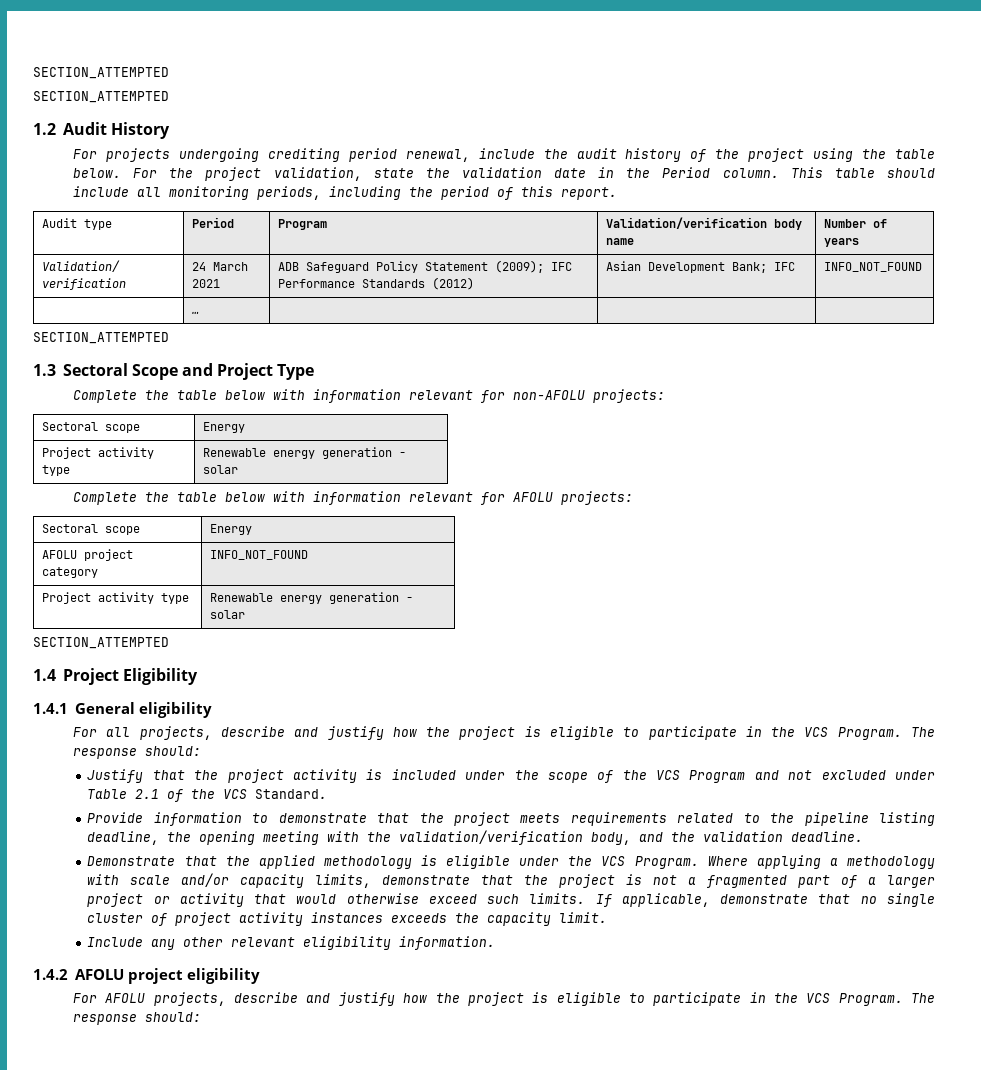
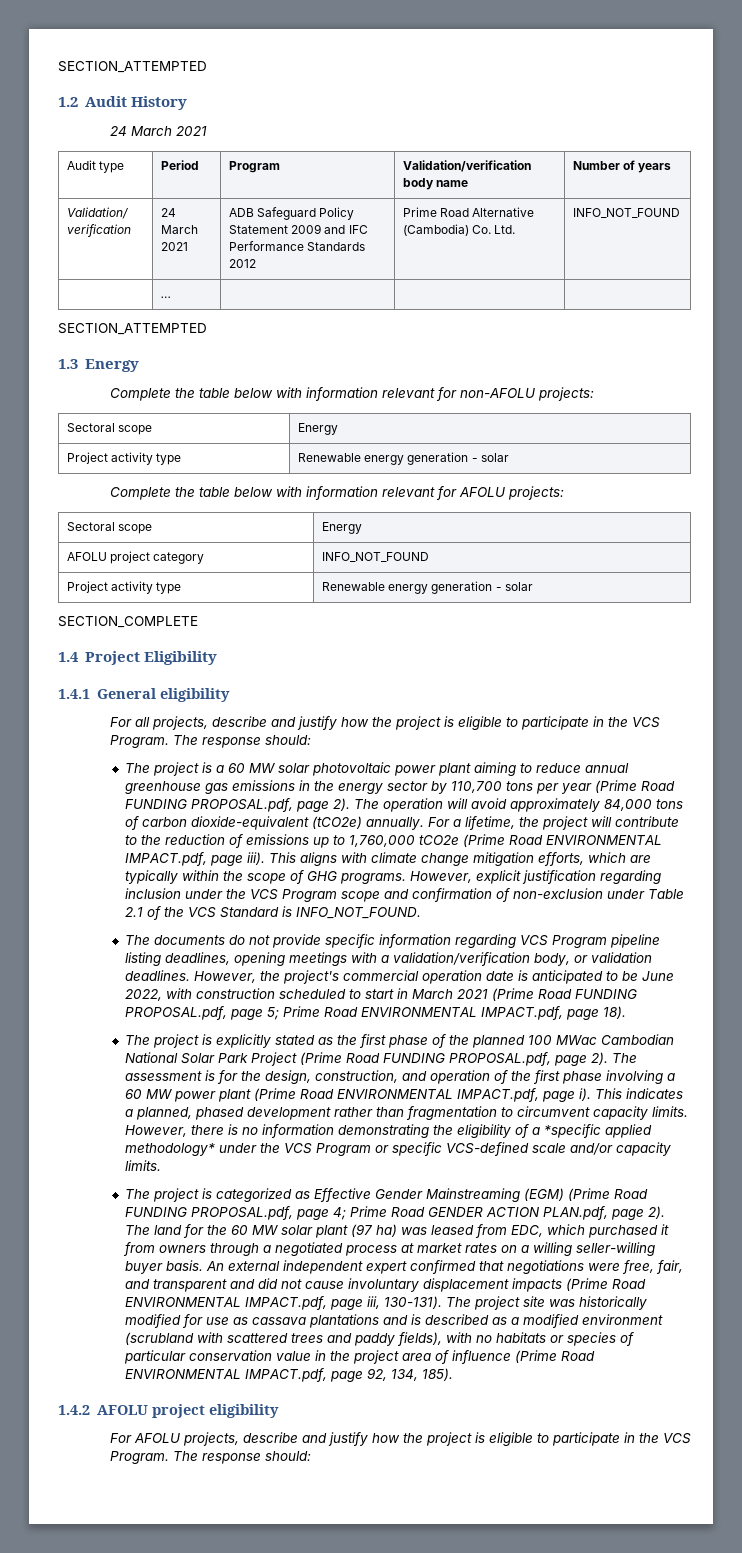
[33,67,169,79] [33,91,169,103] SECTION_ATTEMPTED // SECTION_ATTEMPTED -> [58,61,207,73] SECTION_ATTEMPTED
[73,148,935,162] [73,167,935,181] [73,186,618,200] For projects undergoing crediting period renewal, include the audit history of the project using the table below. For the project validation, state the validation date in the Period column. This table should include all monitoring periods, including the period of this report. -> [109,126,207,136] 24 March 2021
[495,260,545,273] (2009); -> [291,224,346,234] 2009 and
[432,277,475,290] [606,261,796,273] (2012) | Asian Development Bank; IFC -> [228,259,256,268] [402,207,535,217] [402,224,516,236] 2012 | Prime Road Alternative (Cambodia) Co. Ltd.
[62,363,315,380] Sectoral Scope and Project Type -> [84,359,139,372] Energy
[33,637,169,649] SECTION_ATTEMPTED -> [58,616,198,628] SECTION_COMPLETE
[87,769,886,783] Justify that the project activity is included under the scope of the VCS Program and not excluded -> [124,762,629,776] [124,780,675,794] [124,798,683,812] [124,816,679,830] [124,834,662,848] [124,852,651,866] [124,870,661,884] [124,888,603,902] The project is a 60 MW solar photovoltaic power plant aiming to reduce annual greenhouse gas emissions in the energy sector by 110,700 tons per year (Prime Road FUNDING PROPOSAL.pdf, page 2). The operation will avoid approximately 84,000 tons of carbon dioxide-equivalent (tCO2e) annually. For a lifetime, the project will contribute to the reduction of emissions up to 1,760,000 tCO2e (Prime Road ENVIRONMENTAL IMPACT.pdf, page iii). This aligns with climate change mitigation efforts, which are typically within the scope of GHG programs. However, explicit justification regarding inclusion under the VCS Program scope and confirmation of non-exclusion
[255,789,328,799] [87,812,935,826] [87,830,864,845] [87,855,936,869] [87,873,935,888] [87,893,935,907] [87,912,608,926] [87,936,496,950] Standard. // Provide information to demonstrate that the project meets requirements related to the pipeline listing deadline, the opening meeting with the validation/verification body, and the validation deadline. // Demonstrate that the applied methodology is eligible under the VCS Program. Where applying a methodology with scale and/or capacity limits, demonstrate that the project is not a fragmented part of a larger project or activity that would otherwise exceed such limits. If applicable, demonstrate that no single cluster of project activity instances exceeds the capacity limit. // Include any other relevant eligibility information. -> [219,906,421,919] [124,934,660,948] [124,952,652,966] [124,970,674,984] [124,988,637,1001] [124,1006,626,1020] [124,1034,674,1048] [124,1052,637,1066] [124,1070,675,1084] [124,1088,683,1102] [124,1106,688,1120] [124,1124,652,1138] [124,1142,671,1156] [124,1160,161,1171] [124,1188,648,1202] [124,1206,665,1220] [124,1224,669,1238] [122,1242,655,1256] [124,1260,683,1274] [124,1278,646,1292] [124,1296,647,1310] [124,1314,663,1328] [124,1332,634,1346] [123,1350,595,1364] [124,1368,453,1382] Standard is INFO_NOT_FOUND. // The documents do not provide specific information regarding VCS Program pipeline listing deadlines, opening meetings with a validation/verification body, or validation deadlines. However, the project's commercial operation date is anticipated to be June 2022, with construction scheduled to start in March 2021 (Prime Road FUNDING PROPOSAL.pdf, page 5; Prime Road ENVIRONMENTAL IMPACT.pdf, page 18). // The project is explicitly stated as the first phase of the planned 100 MWac Cambodian National Solar Park Project (Prime Road FUNDING PROPOSAL.pdf, page 2). The assessment is for the design, construction, and operation of the first phase involving a 60 MW power plant (Prime Road ENVIRONMENTAL IMPACT.pdf, page i). This indicates a planned, phased development rather than fragmentation to circumvent capacity limits. However, there is no information demonstrating the eligibility of a *specific applied methodology* under the VCS Program or specific VCS-defined scale and/or capacity limits. // The project is categorized as Effective Gender Mainstreaming (EGM) (Prime Road FUNDING PROPOSAL.pdf, page 4; Prime Road GENDER ACTION PLAN.pdf, page 2). The land for the 60 MW solar plant (97 ha) was leased from EDC, which purchased it from owners through a negotiated process at market rates on a willing seller-willing buyer basis. An external independent expert confirmed that negotiations were free, fair, and transparent and did not cause involuntary displacement impacts (Prime Road ENVIRONMENTAL IMPACT.pdf, page iii, 130-131). The project site was historically modified for use as cassava plantations and is described as a modified environment (scrubland with scattered trees and paddy fields), with no habitats or species of particular conservation value in the project area of influence (Prime Road ENVIRONMENTAL IMPACT.pdf, page 92, 134, 185).

